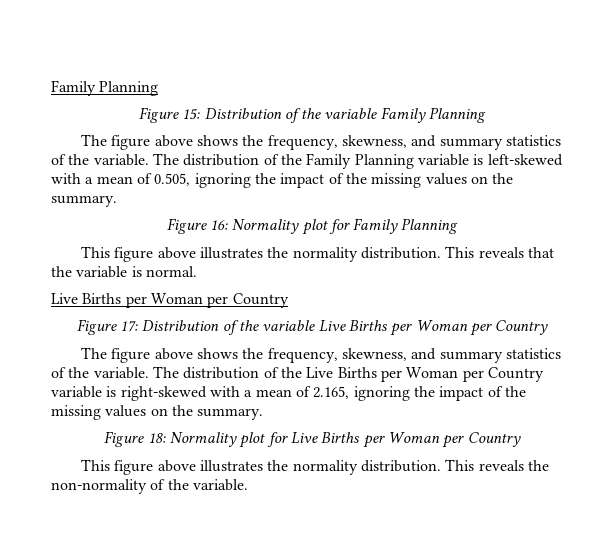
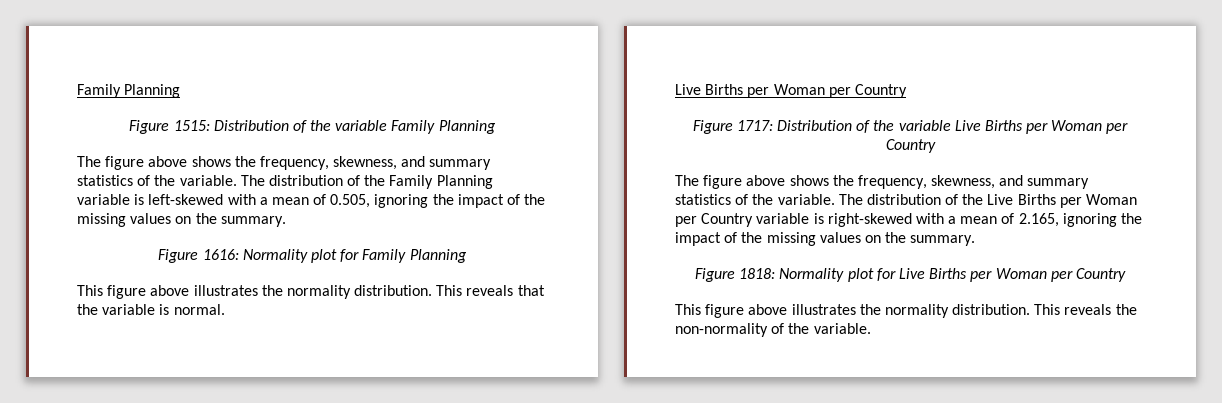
[182,109,201,120] 15: -> [173,120,210,131] 1515:
[209,220,228,230] 16: -> [202,249,239,260] 1616:
[120,321,139,332] 17: -> [736,120,773,131] 1717:
[147,433,166,443] 18: -> [739,268,776,279] 1818:

